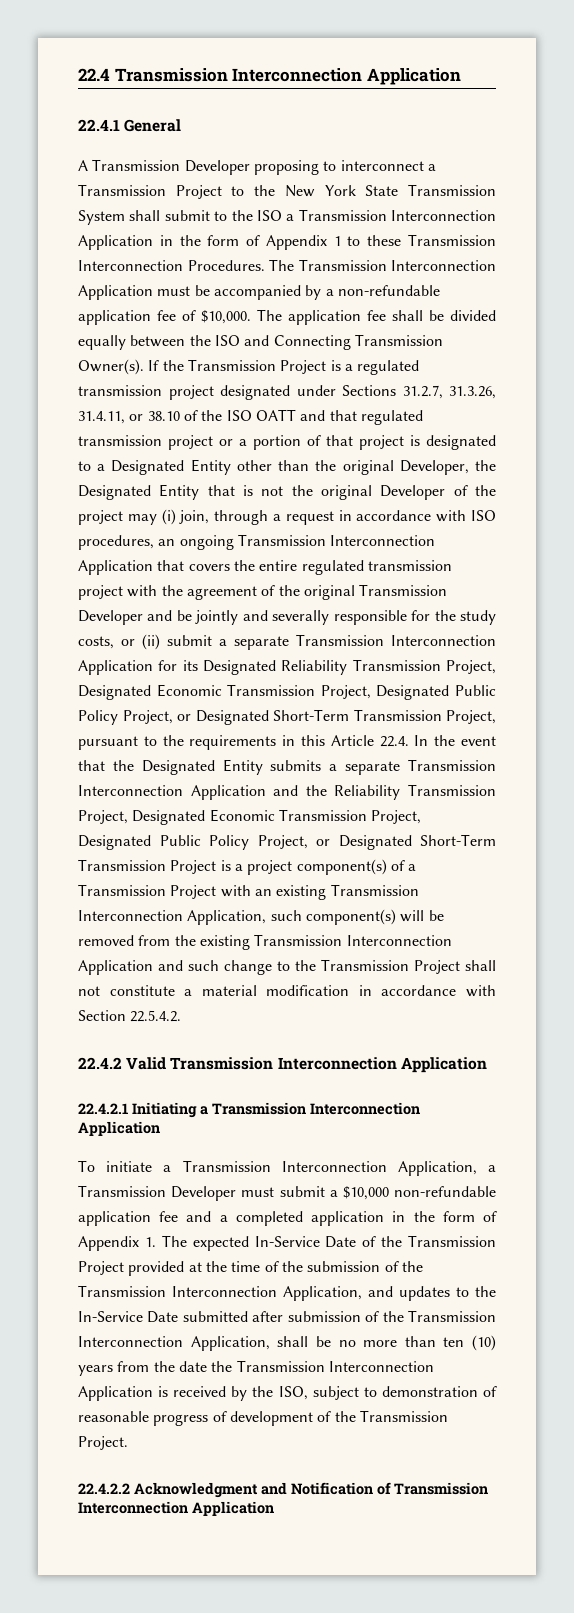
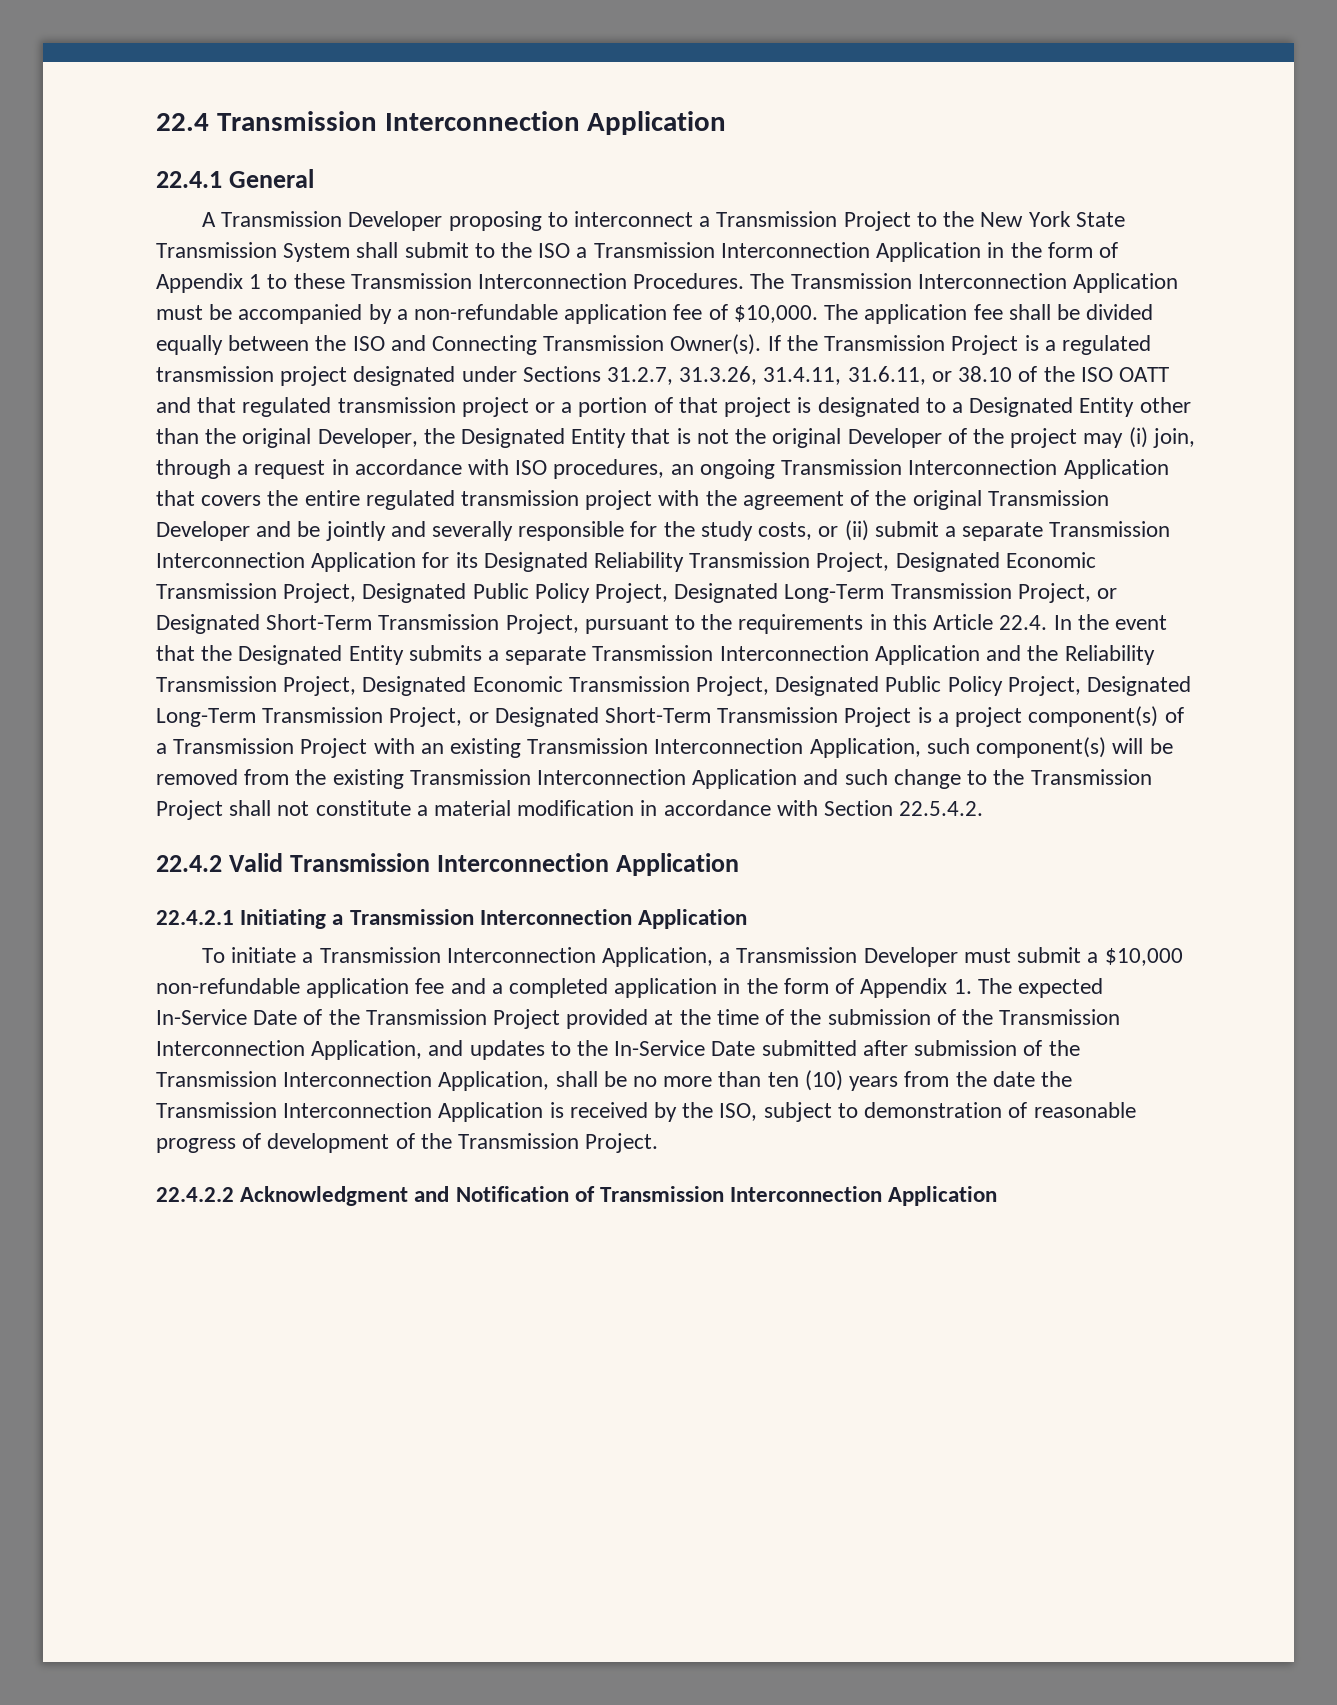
(125, 417) none -> [847,366,926,385] 31.6.11,
(173, 717) none -> [674,583,1091,603] Designated Long-Term Transmission Project,
(308, 842) none -> [1087,676,1192,696] [156,707,463,727] Designated Long-Term Transmission Project,

